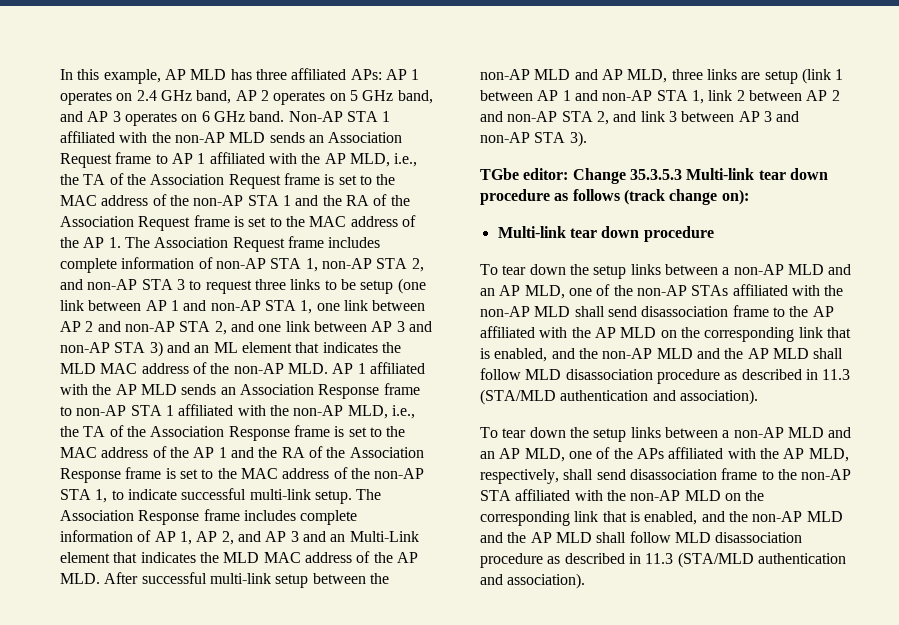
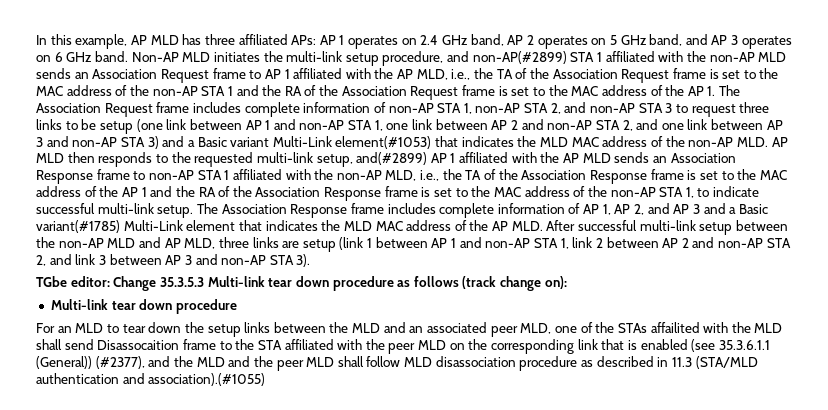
(343, 116) none -> [182,51,567,66] MLD initiates the multi-link setup procedure, and non-AP(#2899)
[194,342,292,353] an ML element -> [187,136,432,149] a Basic variant Multi-Link element(#1053)
(354, 368) none -> [36,152,447,167] MLD then responds to the requested multi-link setup, and(#2899) AP
[330,534,346,542] an -> [729,204,768,214] [36,220,120,233] a Basic variant(#1785)
[480,264,852,279] [480,284,844,299] [480,305,834,317] [480,326,851,342] [480,348,769,362] To tear down the setup links between a non-AP MLD and an AP MLD, one of the non-AP STAs affiliated with the non-AP MLD shall send disassociation frame to the AP affiliated with the AP MLD on the corresponding link that is enabled, and the non-AP MLD and the AP -> [36,322,783,337] [36,339,770,354] [36,356,304,371] For an MLD to tear down the setup links between the MLD and an associated peer MLD, one of the STAs affailited with the MLD shall send Disassocaition frame to the STA affiliated with the peer MLD on the corresponding link that is enabled (see 35.3.6.1.1 (General)) (#2377), and the MLD and the peer
[679,389,758,405] [480,427,852,442] [480,447,849,462] [480,468,852,484] [480,489,765,501] [480,511,843,526] [480,531,803,543] [480,552,846,568] [480,573,586,589] association). // To tear down the setup links between a non-AP MLD and an AP MLD, one of the APs affiliated with the AP MLD, respectively, shall send disassociation frame to the non-AP STA affiliated with the non-AP MLD on the corresponding link that is enabled, and the non-AP MLD and the AP MLD shall follow MLD disassociation procedure as described in 11.3 (STA/MLD authentication and association). -> [148,373,266,386] association).(#1055)

